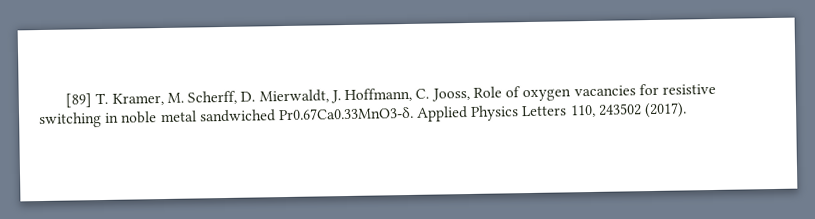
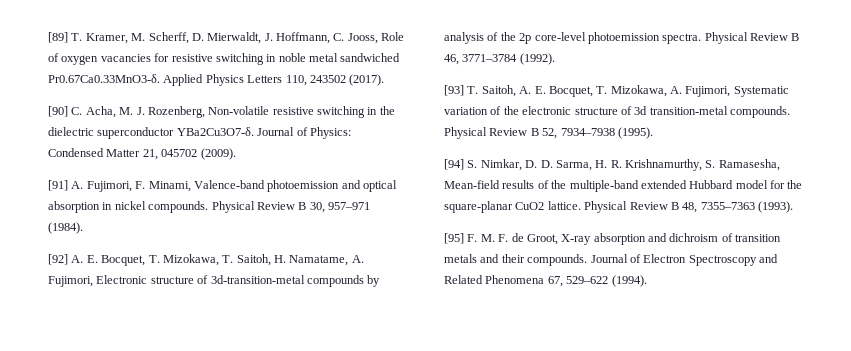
(688, 110) none -> [48,106,395,118] [48,127,351,139] [48,148,236,160] [48,180,397,192] [48,201,370,213] [48,222,83,234] [48,254,364,266] [48,275,381,287] [444,32,800,44] [444,53,555,65] [444,85,789,97] [444,106,790,118] [444,127,653,139] [444,159,780,171] [444,180,803,192] [444,201,793,213] [444,233,782,245] [444,254,778,266] [444,275,647,287] // [90] C. Acha, M. J. Rozenberg, Non-volatile resistive switching in the dielectric superconductor YBa2Cu3O7-δ. Journal of Physics: Condensed Matter 21, 045702 (2009). // [91] A. Fujimori, F. Minami, Valence-band photoemission and optical absorption in nickel compounds. Physical Review B 30, 957–971 (1984). // [92] A. E. Bocquet, T. Mizokawa, T. Saitoh, H. Namatame, A. Fujimori, Electronic structure of 3d-transition-metal compounds by analysis of the 2p core-level photoemission spectra. Physical Review B 46, 3771–3784 (1992). // [93] T. Saitoh, A. E. Bocquet, T. Mizokawa, A. Fujimori, Systematic variation of the electronic structure of 3d transition-metal compounds. Physical Review B 52, 7934–7938 (1995). // [94] S. Nimkar, D. D. Sarma, H. R. Krishnamurthy, S. Ramasesha, Mean-field results of the multiple-band extended Hubbard model for the square-planar CuO2 lattice. Physical Review B 48, 7355–7363 (1993). // [95] F. M. F. de Groot, X-ray absorption and dichroism of transition metals and their compounds. Journal of Electron Spectroscopy and Related Phenomena 67, 529–622 (1994).

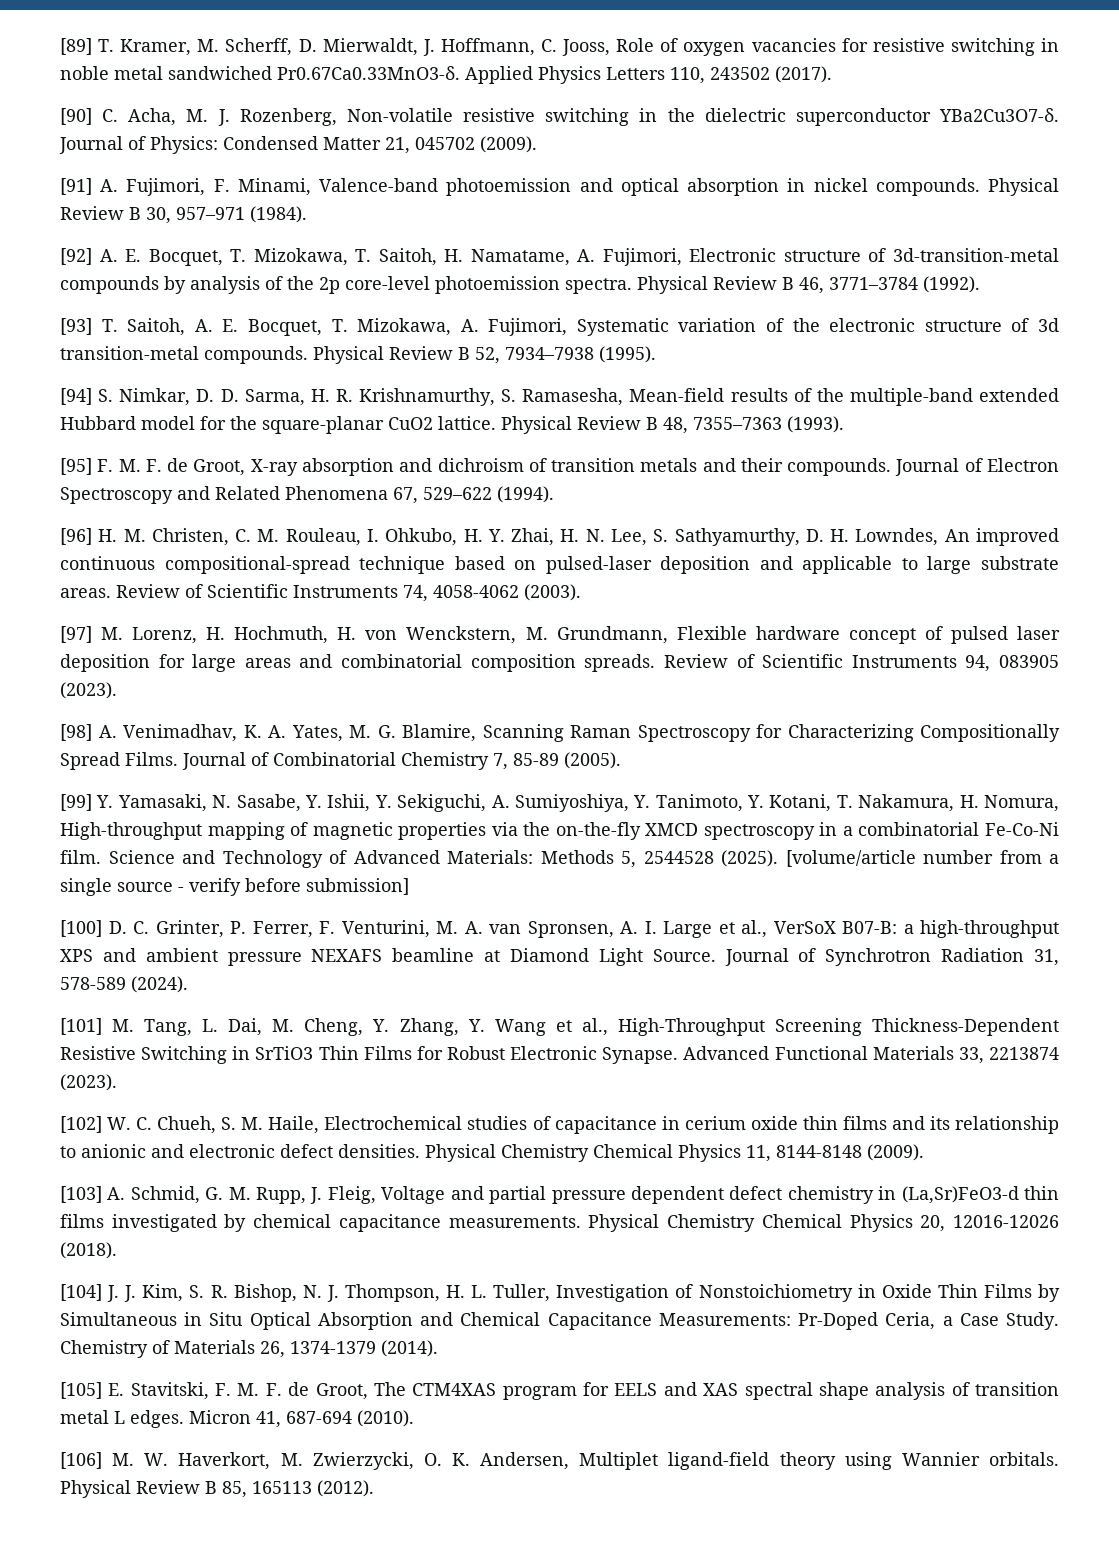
(647, 281) none -> [60,528,1060,546] [60,556,1059,574] [60,584,581,602] [60,626,1061,644] [60,654,1060,672] [60,682,117,699] [60,724,1060,742] [60,752,621,770] [60,794,1060,812] [60,822,1059,840] [60,850,1059,868] [60,878,409,896] [60,920,1059,938] [60,948,1060,966] [60,976,188,993] [60,1018,1059,1036] [60,1046,1059,1064] [60,1074,117,1091] [60,1116,1059,1134] [60,1144,924,1162] [60,1186,1059,1204] [60,1214,1059,1232] [60,1242,117,1259] [60,1284,1061,1302] [60,1312,1060,1330] [60,1340,438,1358] [60,1382,1059,1400] [60,1410,414,1428] [60,1452,1059,1470] [60,1480,374,1498] // [96] H. M. Christen, C. M. Rouleau, I. Ohkubo, H. Y. Zhai, H. N. Lee, S. Sathyamurthy, D. H. Lowndes, An improved continuous compositional-spread technique based on pulsed-laser deposition and applicable to large substrate areas. Review of Scientific Instruments 74, 4058-4062 (2003). // [97] M. Lorenz, H. Hochmuth, H. von Wenckstern, M. Grundmann, Flexible hardware concept of pulsed laser deposition for large areas and combinatorial composition spreads. Review of Scientific Instruments 94, 083905 (2023). // [98] A. Venimadhav, K. A. Yates, M. G. Blamire, Scanning Raman Spectroscopy for Characterizing Compositionally Spread Films. Journal of Combinatorial Chemistry 7, 85-89 (2005). // [99] Y. Yamasaki, N. Sasabe, Y. Ishii, Y. Sekiguchi, A. Sumiyoshiya, Y. Tanimoto, Y. Kotani, T. Nakamura, H. Nomura, High-throughput mapping of magnetic properties via the on-the-fly XMCD spectroscopy in a combinatorial Fe-Co-Ni film. Science and Technology of Advanced Materials: Methods 5, 2544528 (2025). [volume/article number from a single source - verify before submission] // [100] D. C. Grinter, P. Ferrer, F. Venturini, M. A. van Spronsen, A. I. Large et al., VerSoX B07-B: a high-throughput XPS and ambient pressure NEXAFS beamline at Diamond Light Source. Journal of Synchrotron Radiation 31, 578-589 (2024). // [101] M. Tang, L. Dai, M. Cheng, Y. Zhang, Y. Wang et al., High-Throughput Screening Thickness-Dependent Resistive Switching in SrTiO3 Thin Films for Robust Electronic Synapse. Advanced Functional Materials 33, 2213874 (2023). // [102] W. C. Chueh, S. M. Haile, Electrochemical studies of capacitance in cerium oxide thin films and its relationship to anionic and electronic defect densities. Physical Chemistry Chemical Physics 11, 8144-8148 (2009). // [103] A. Schmid, G. M. Rupp, J. Fleig, Voltage and partial pressure dependent defect chemistry in (La,Sr)FeO3-d thin films investigated by chemical capacitance measurements. Physical Chemistry Chemical Physics 20, 12016-12026 (2018). // [104] J. J. Kim, S. R. Bishop, N. J. Thompson, H. L. Tuller, Investigation of Nonstoichiometry in Oxide Thin Films by Simultaneous in Situ Optical Absorption and Chemical Capacitance Measurements: Pr-Doped Ceria, a Case Study. Chemistry of Materials 26, 1374-1379 (2014). // [105] E. Stavitski, F. M. F. de Groot, The CTM4XAS program for EELS and XAS spectral shape analysis of transition metal L edges. Micron 41, 687-694 (2010). // [106] M. W. Haverkort, M. Zwierzycki, O. K. Andersen, Multiplet ligand-field theory using Wannier orbitals. Physical Review B 85, 165113 (2012).

